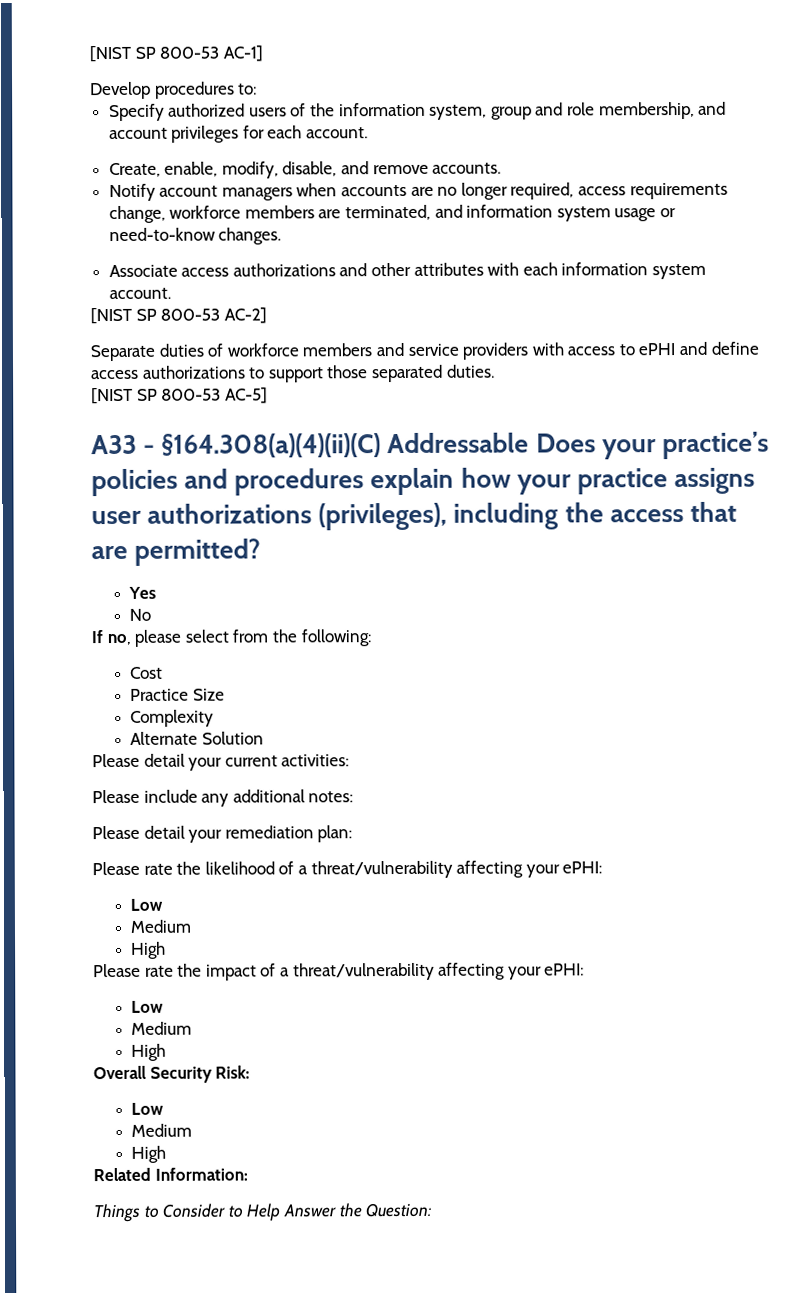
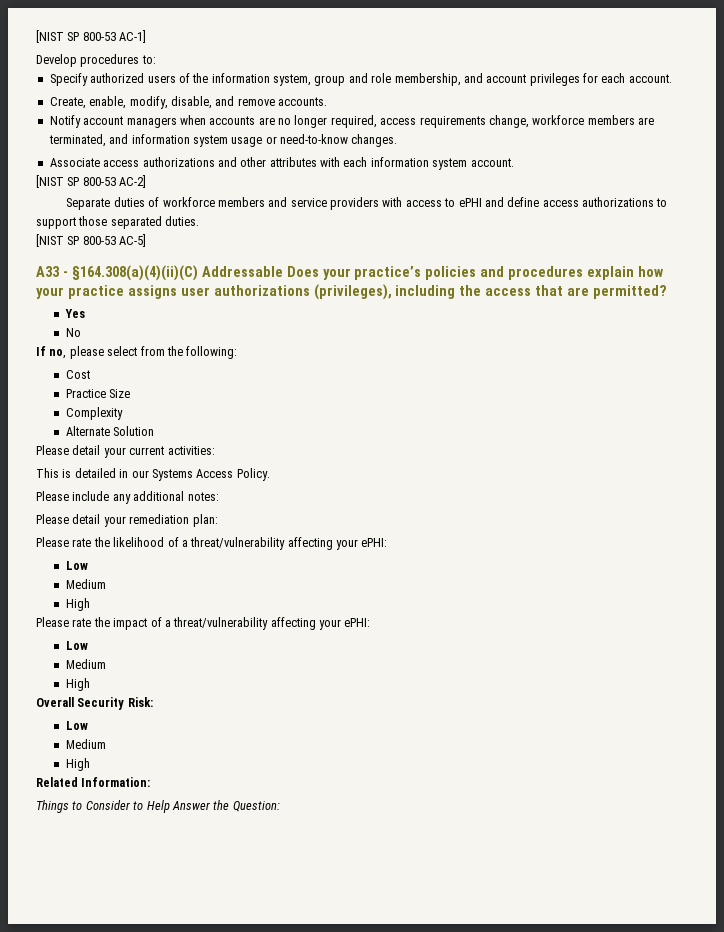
(350, 760) none -> [36,468,270,481] // This is detailed in our Systems Access Policy.

